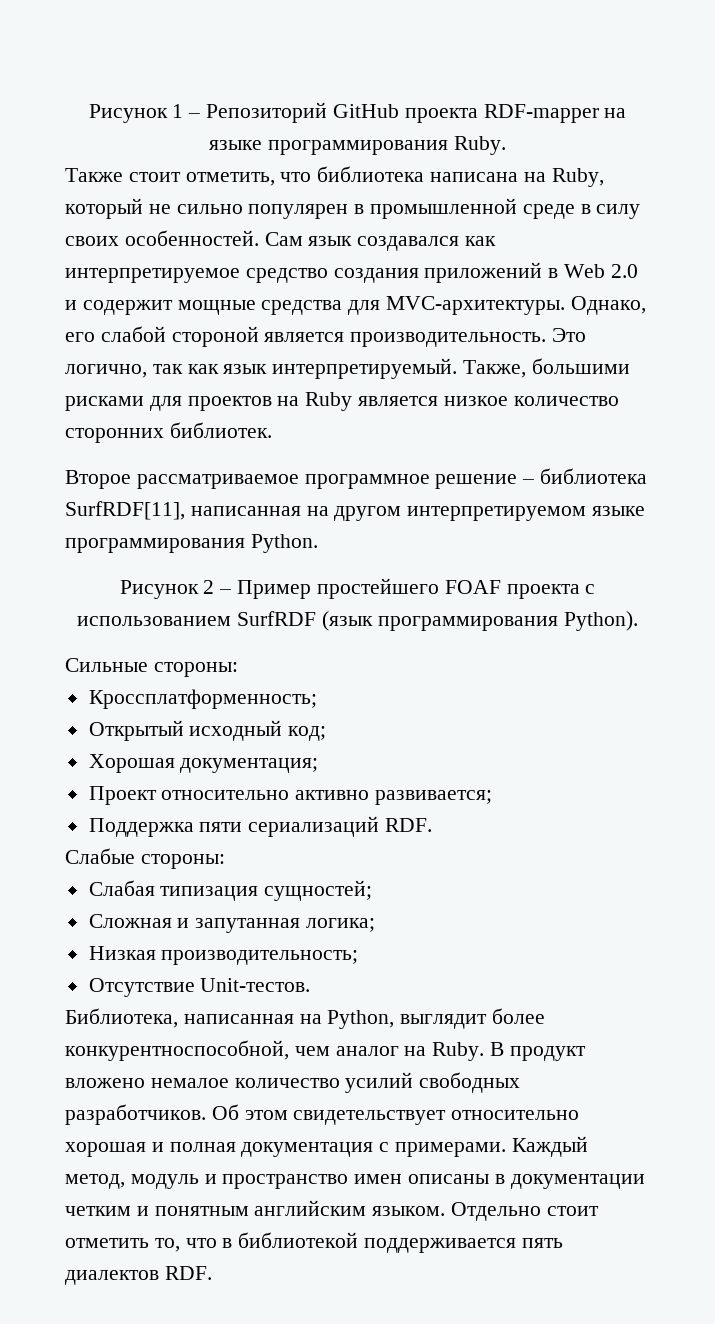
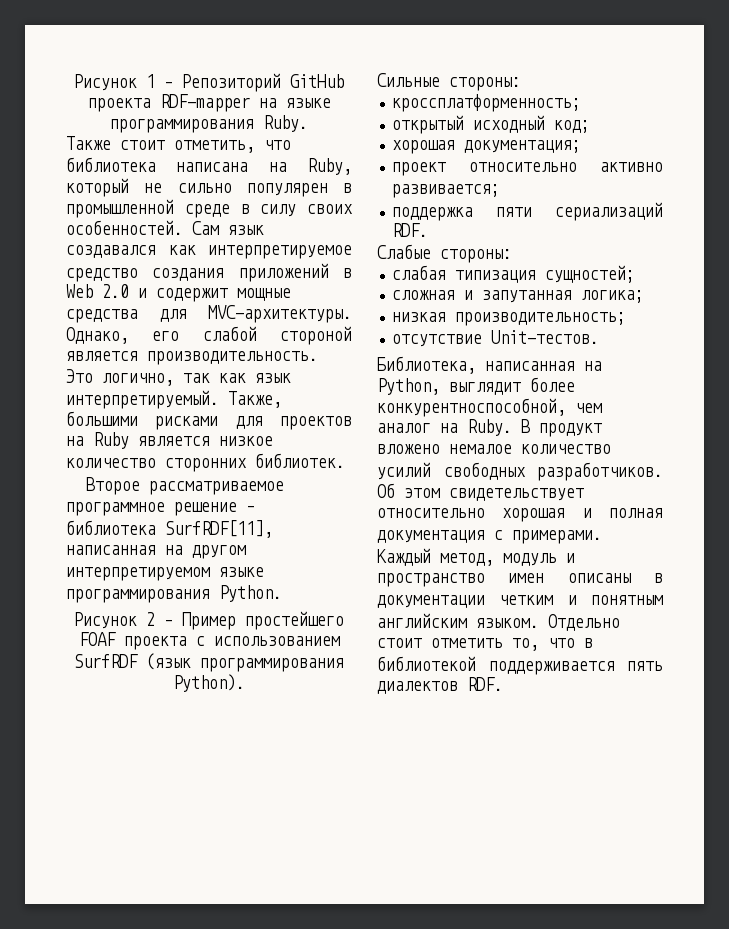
[88,689,317,709] [88,720,184,741] Кроссплатформенность; // Открытый -> [392,94,582,112] [392,115,465,134] кроссплатформенность; // открытый
[88,754,175,773] Хорошая -> [392,140,456,154] хорошая
[88,786,157,805] Проект -> [392,162,447,176] проект
[88,818,194,837] Поддержка -> [392,207,474,221] поддержка
[88,880,155,896] Слабая -> [392,265,447,280] слабая
[88,914,172,928] Сложная -> [392,290,456,300] сложная
[88,946,156,960] Низкая -> [392,312,447,322] низкая
[88,978,195,997] Отсутствие -> [392,334,483,347] отсутствие

